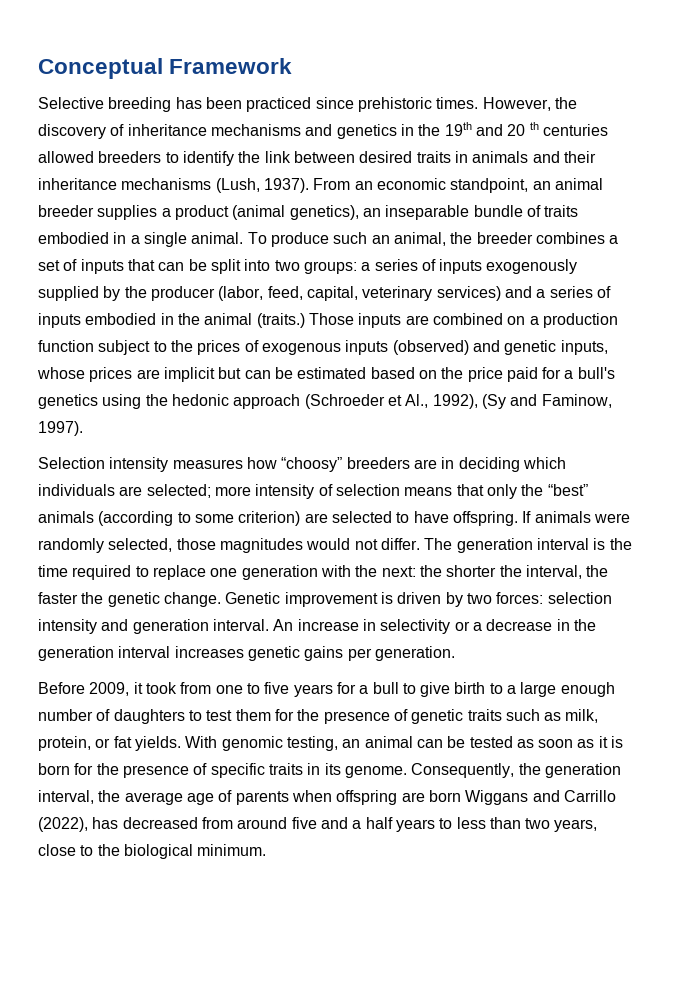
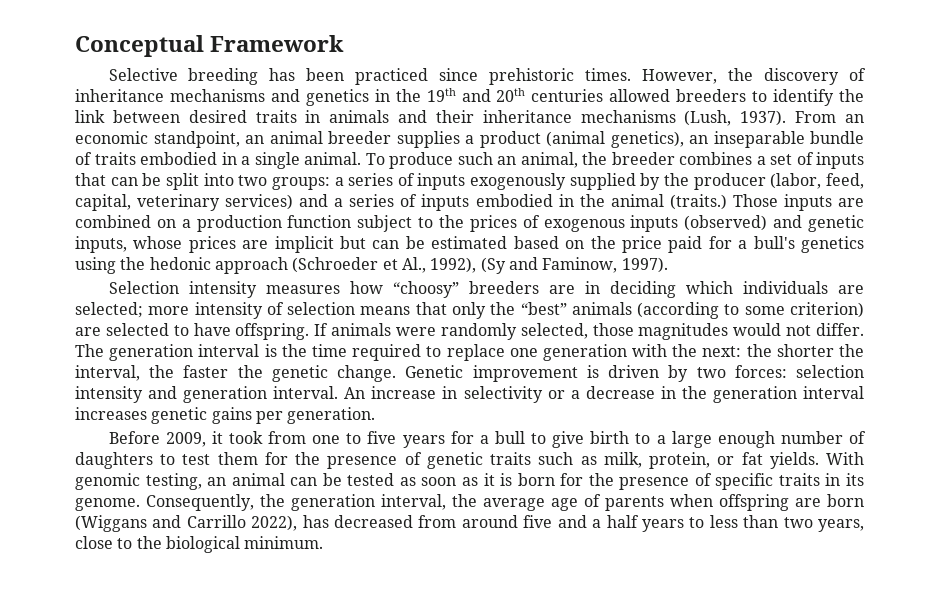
[507,122,539,136] 20 th -> [496,88,526,102] 20th
[465,790,529,805] Wiggans -> [75,515,147,532] (Wiggans
[38,817,88,832] (2022), -> [251,515,298,531] 2022),

